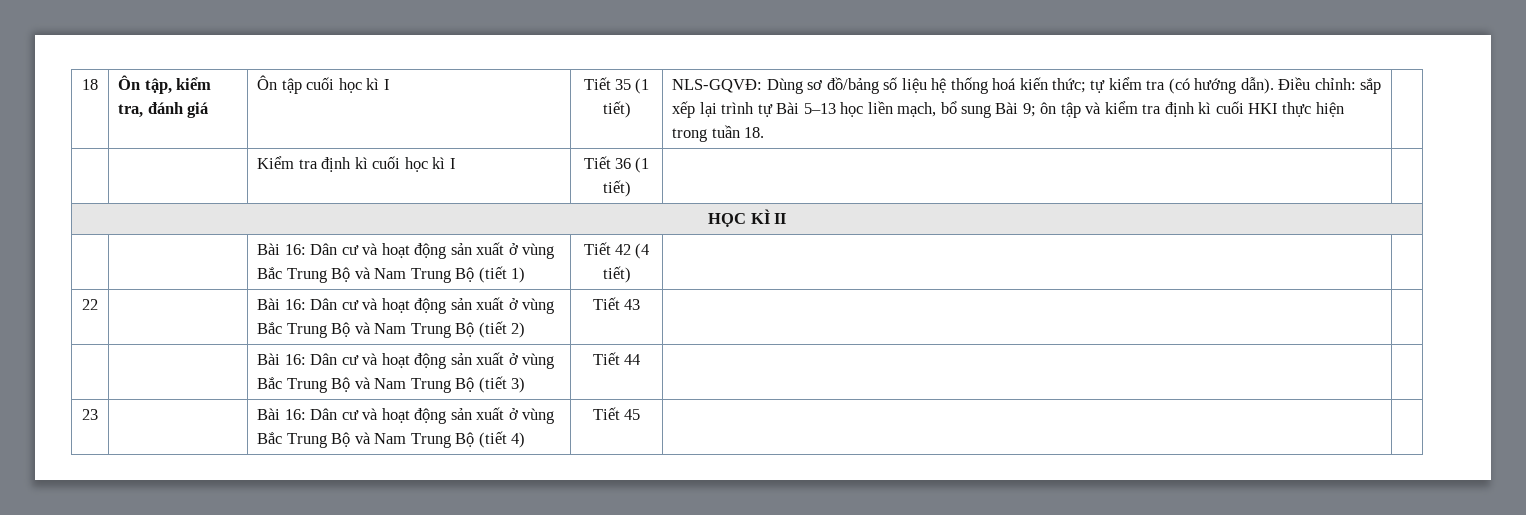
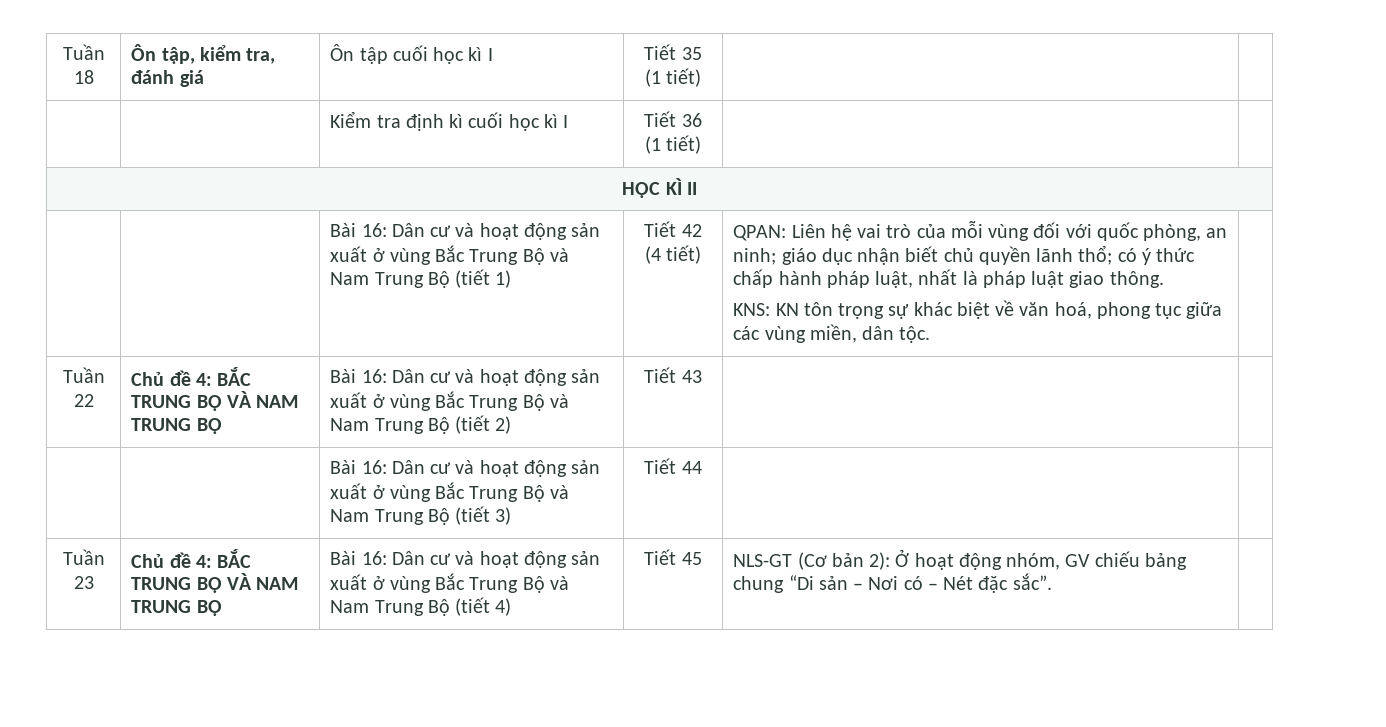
(82, 84) none -> [62,44,105,60] Tuần
[672,77,1382,94] [672,101,1344,118] [672,125,765,142] NLS-GQVĐ: Dùng sơ đồ/bảng số liệu hệ thống hoá kiến thức; tự kiểm tra (có hướng dẫn). Điều chỉnh: sắp xếp lại trình tự Bài 5–13 học liền mạch, bổ sung Bài 9; ôn tập và kiểm tra định kì cuối HKI thực hiện trong tuần 18. -> (702, 77) none
[82,299,98,310] | // 22 | -> [733,221,1228,241] [733,245,1196,265] [733,269,1164,288] [733,300,1223,319] [733,324,931,343] [62,367,105,383] [73,394,94,407] [131,367,252,386] [131,391,299,411] [131,418,222,434] QPAN: Liên hệ vai trò của mỗi vùng đối với quốc phòng, an ninh; giáo dục nhận biết chủ quyền lãnh thổ; có ý thức chấp hành pháp luật, nhất là pháp luật giao thông. // KNS: KN tôn trọng sự khác biệt về văn hoá, phong tục giữa các vùng miền, dân tộc. | // Tuần 22 | Chủ đề 4: BẮC TRUNG BỘ VÀ NAM TRUNG BỘ
(641, 359) none -> [62,549,105,565] Tuần
(98, 414) none -> [131,549,252,568] [131,573,299,593] [131,600,222,616] Chủ đề 4: BẮC TRUNG BỘ VÀ NAM TRUNG BỘ
(641, 414) none -> [733,549,1187,570] [733,573,1052,593] NLS-GT (Cơ bản 2): Ở hoạt động nhóm, GV chiếu bảng chung “Di sản – Nơi có – Nét đặc sắc”.

